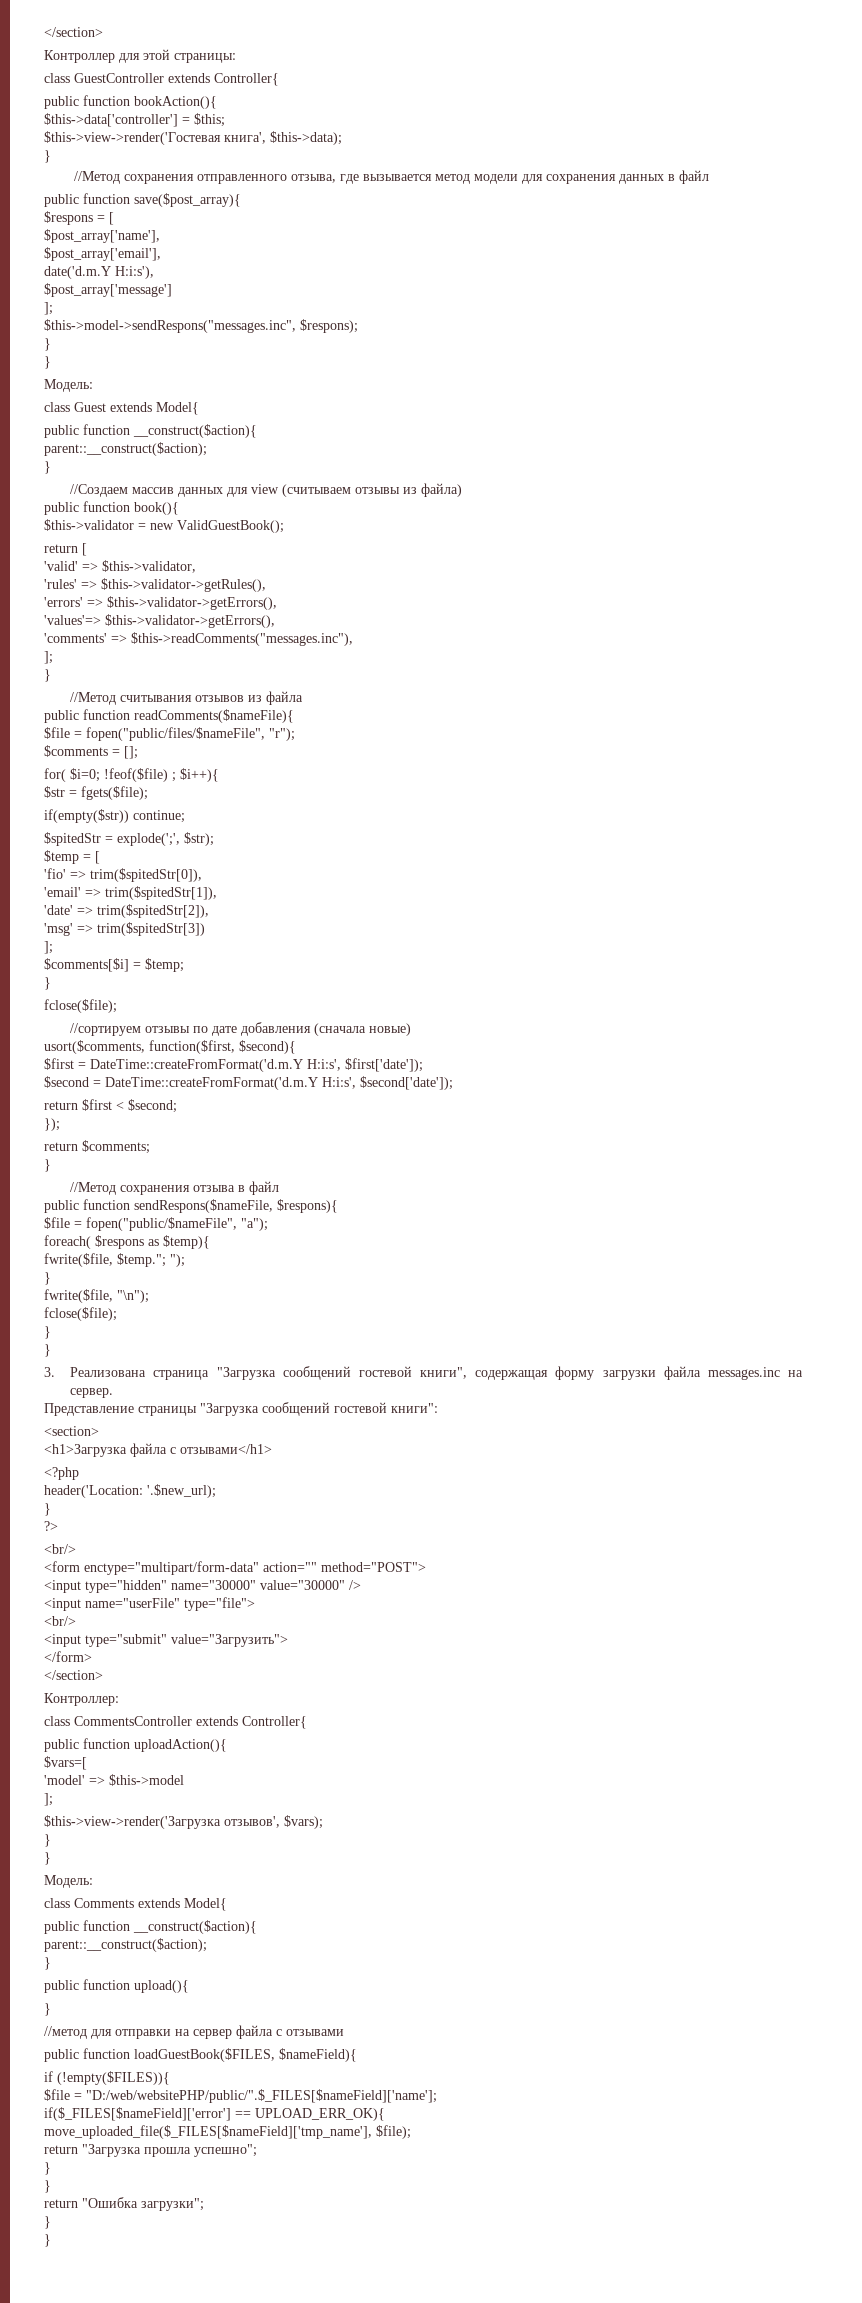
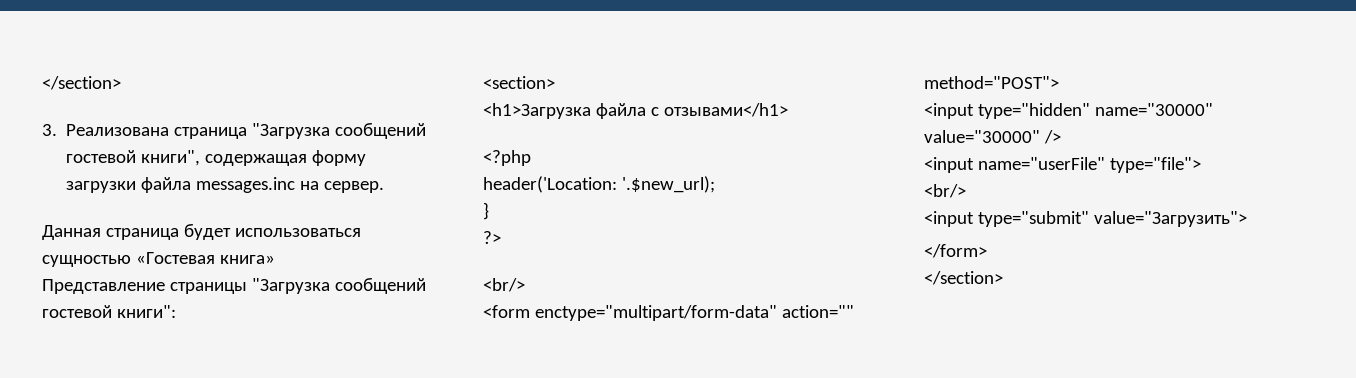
[44,27,103,37] [44,49,236,63] [44,73,279,86] [44,95,217,109] [44,113,225,127] [44,131,342,145] [44,150,51,163] [74,170,710,184] [44,193,241,207] [44,211,114,225] [44,229,160,243] [44,247,161,261] [44,266,154,279] [44,283,172,297] [44,302,53,315] [44,319,358,333] [44,338,51,351] [44,356,51,369] [44,379,93,392] [44,402,199,415] [44,424,257,438] [44,442,207,456] [44,461,51,474] [70,483,463,497] [44,501,179,515] [44,519,284,533] [44,543,87,556] [44,560,196,573] [44,578,266,592] [44,596,277,610] [44,614,275,628] [44,632,353,646] [44,651,53,664] [44,669,51,682] [70,691,304,705] [44,709,294,723] [44,727,295,741] [44,745,138,759] [44,768,219,782] [44,786,148,800] [44,809,185,823] [44,832,214,846] [44,850,100,864] [44,868,202,882] [44,886,217,900] [44,904,209,918] [44,922,205,936] [44,941,53,954] [44,958,184,972] [44,977,51,990] [44,999,117,1013] [70,1022,412,1036] [44,1040,296,1054] [44,1058,423,1072] [44,1076,453,1090] [44,1099,177,1113] [44,1118,60,1131] [44,1140,150,1154] [44,1159,51,1172] [70,1181,280,1195] [44,1199,338,1213] [44,1217,268,1231] [44,1235,210,1249] [44,1253,185,1267] [44,1272,51,1285] [44,1289,149,1303] [44,1307,117,1321] [44,1326,51,1339] [44,1344,51,1357] </section> // Контроллер для этой страницы: // class GuestController extends Controller{ // public function bookAction(){ // $this->data['controller'] = $this; // $this->view->render('Гостевая книга', $this->data); // } // //Метод сохранения отправленного отзыва, где вызывается метод модели для сохранения данных в файл // public function save($post_array){ // $respons = [ // $post_array['name'], // $post_array['email'], // date('d.m.Y H:i:s'), // $post_array['message'] // ]; // $this->model->sendRespons("messages.inc", $respons); // } // } // Модель: // class Guest extends Model{ // public function __construct($action){ // parent::__construct($action); // } // //Создаем массив данных для view (считываем отзывы из файла) // public function book(){ // $this->validator = new ValidGuestBook(); // return [ // 'valid' => $this->validator, // 'rules' => $this->validator->getRules(), // 'errors' => $this->validator->getErrors(), // 'values'=> $this->validator->getErrors(), // 'comments' => $this->readComments("messages.inc"), // ]; // } // //Метод считывания отзывов из файла // public function readComments($nameFile){ // $file = fopen("public/files/$nameFile", "r"); // $comments = []; // for( $i=0; !feof($file) ; $i++){ // $str = fgets($file); // if(empty($str)) continue; // $spitedStr = explode(';', $str); // $temp = [ // 'fio' => trim($spitedStr[0]), // 'email' => trim($spitedStr[1]), // 'date' => trim($spitedStr[2]), // 'msg' => trim($spitedStr[3]) // ]; // $comments[$i] = $temp; // } // fclose($file); // //сортируем отзывы по дате добавления (сначала новые) // usort($comments, function($first, $second){ // $first = DateTime::createFromFormat('d.m.Y H:i:s', $first['date']); // $second = DateTime::createFromFormat('d.m.Y H:i:s', $second['date']); // return $first < $second; // }); // return $comments; // } // //Метод сохранения отзыва в файл // public function sendRespons($nameFile, $respons){ // $file = fopen("public/$nameFile", "a"); // foreach( $respons as $temp){ // fwrite($file, $temp."; "); // } // fwrite($file, "\n"); // fclose($file); // } // } -> [42,76,121,90] </section>
(114, 1393) none -> [42,224,361,240] [42,252,275,267] // Данная страница будет использоваться сущностью «Гостевая книга»
[44,1693,119,1706] [44,1716,307,1729] [44,1738,227,1752] [44,1756,87,1770] [44,1774,184,1786] [44,1793,53,1806] [44,1815,323,1829] [44,1834,51,1847] [44,1852,51,1865] [44,1875,93,1888] [44,1898,227,1911] [44,1920,257,1934] [44,1938,207,1952] [44,1957,51,1970] [44,1979,189,1993] [44,2003,51,2016] [44,2025,344,2039] [44,2048,357,2062] [44,2071,170,2085] [44,2089,437,2103] [44,2107,385,2121] [44,2125,411,2139] [44,2144,257,2157] [44,2162,51,2175] [44,2180,51,2193] [44,2197,204,2211] [44,2216,51,2229] [44,2234,51,2247] // Контроллер: // class CommentsController extends Controller{ // public function uploadAction(){ // $vars=[ // 'model' => $this->model // ]; // $this->view->render('Загрузка отзывов', $vars); // } // } // Модель: // class Comments extends Model{ // public function __construct($action){ // parent::__construct($action); // } // public function upload(){ // } // //метод для отправки на сервер файла с отзывами // public function loadGuestBook($FILES, $nameField){ // if (!empty($FILES)){ // $file = "D:/web/websitePHP/public/".$_FILES[$nameField]['name']; // if($_FILES[$nameField]['error'] == UPLOAD_ERR_OK){ // move_uploaded_file($_FILES[$nameField]['tmp_name'], $file); // return "Загрузка прошла успешно"; // } // } // return "Ошибка загрузки"; // } // } -> (1003, 278) none

